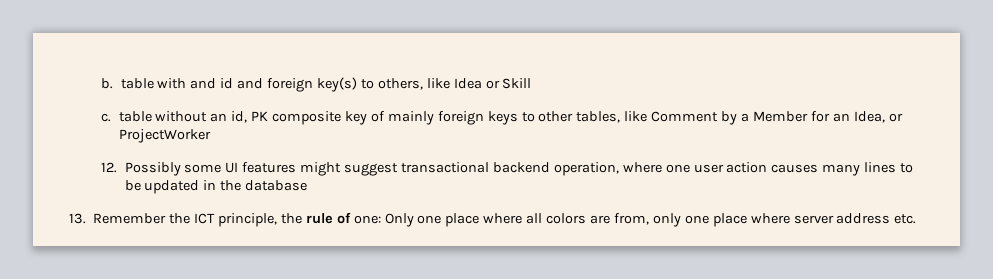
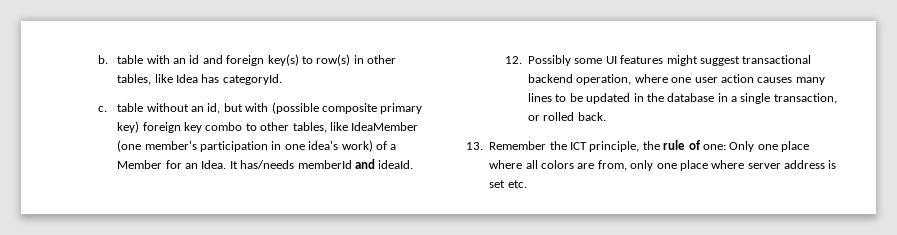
[190,78,217,89] and -> [173,58,187,64] an
[377,78,532,90] others, like Idea or Skill -> [316,54,397,66] [117,74,282,85] row(s) in other tables, like Idea has categoryId.
[251,111,903,125] [118,129,211,143] PK composite key of mainly foreign keys to other tables, like Comment by a Member for an Idea, or ProjectWorker -> [223,102,423,114] [117,121,419,133] [117,140,397,152] [117,159,414,169] but with (possible composite primary key) foreign key combo to other tables, like IdeaMember (one member's participation in one idea's work) of a Member for an Idea. It has/needs memberId and ideaId.
(308, 185) none -> [717,93,837,104] [528,112,606,121] in a single transaction, or rolled back.
(891, 218) none -> [828,160,837,169] [489,180,506,188] is set

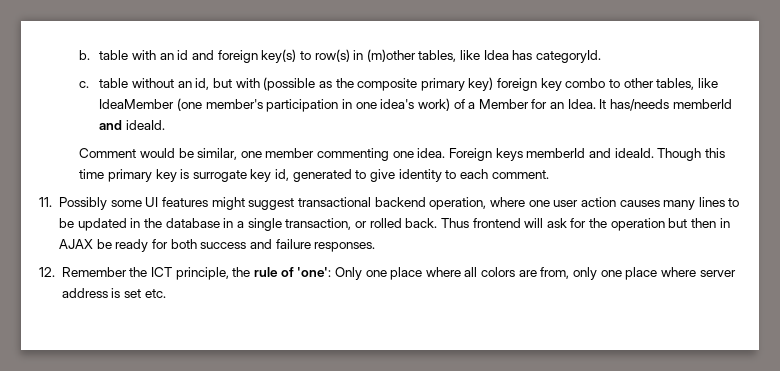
[367,55,397,64] other -> [366,49,416,62] (m)other
(319, 108) none -> [318,78,354,88] as the
[504,56,522,64] 12. -> [79,148,725,161] [79,169,549,182] [39,197,52,207] Comment would be similar, one member commenting one idea. Foreign keys memberId and ideaId. Though this time primary key is surrogate key id, generated to give identity to each comment. // 11.
[466,142,483,150] // 13. -> [440,218,730,231] [59,239,376,252] [39,267,55,277] Thus frontend will ask for the operation but then in AJAX be ready for both success and failure responses. // 12.
[702,144,726,150] one: -> [297,267,332,277] 'one':

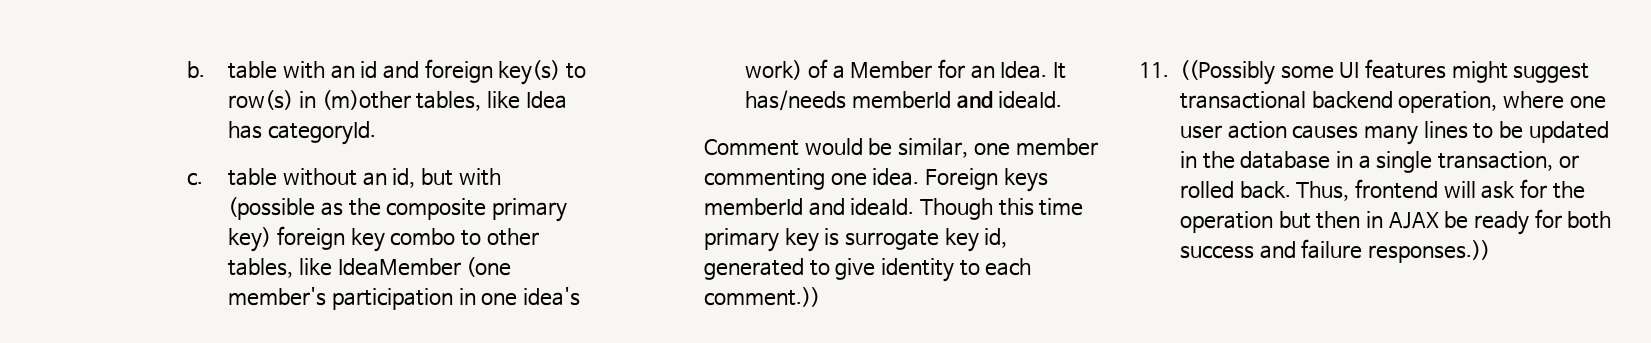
[491,170,549,179] comment. -> [704,287,821,307] comment.))
[59,197,108,210] Possibly -> [1180,60,1276,85] ((Possibly
[440,218,469,228] Thus -> [1296,181,1350,201] Thus,
[314,242,376,252] [39,267,736,280] [61,288,166,298] responses. // 12. Remember the ICT principle, the rule of 'one': Only one place where all colors are from, only one place where server address is set etc. -> [1368,240,1491,263] responses.))

